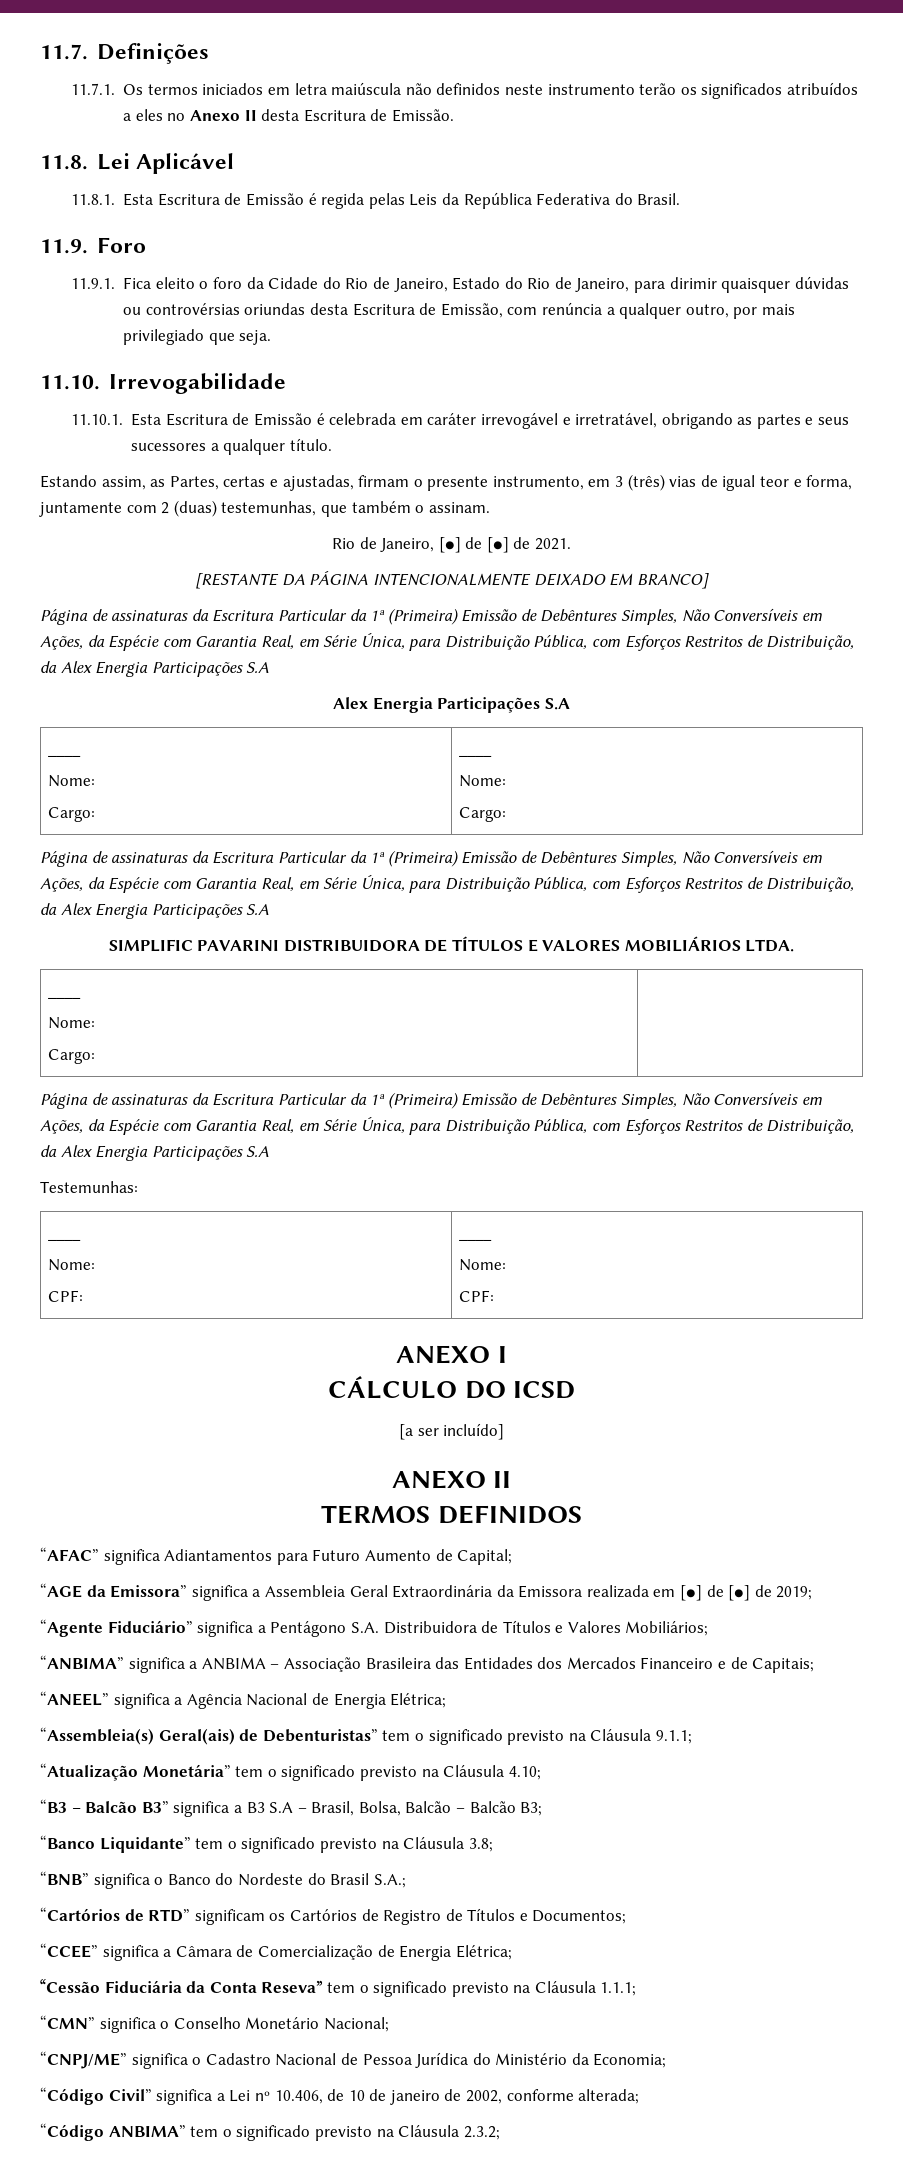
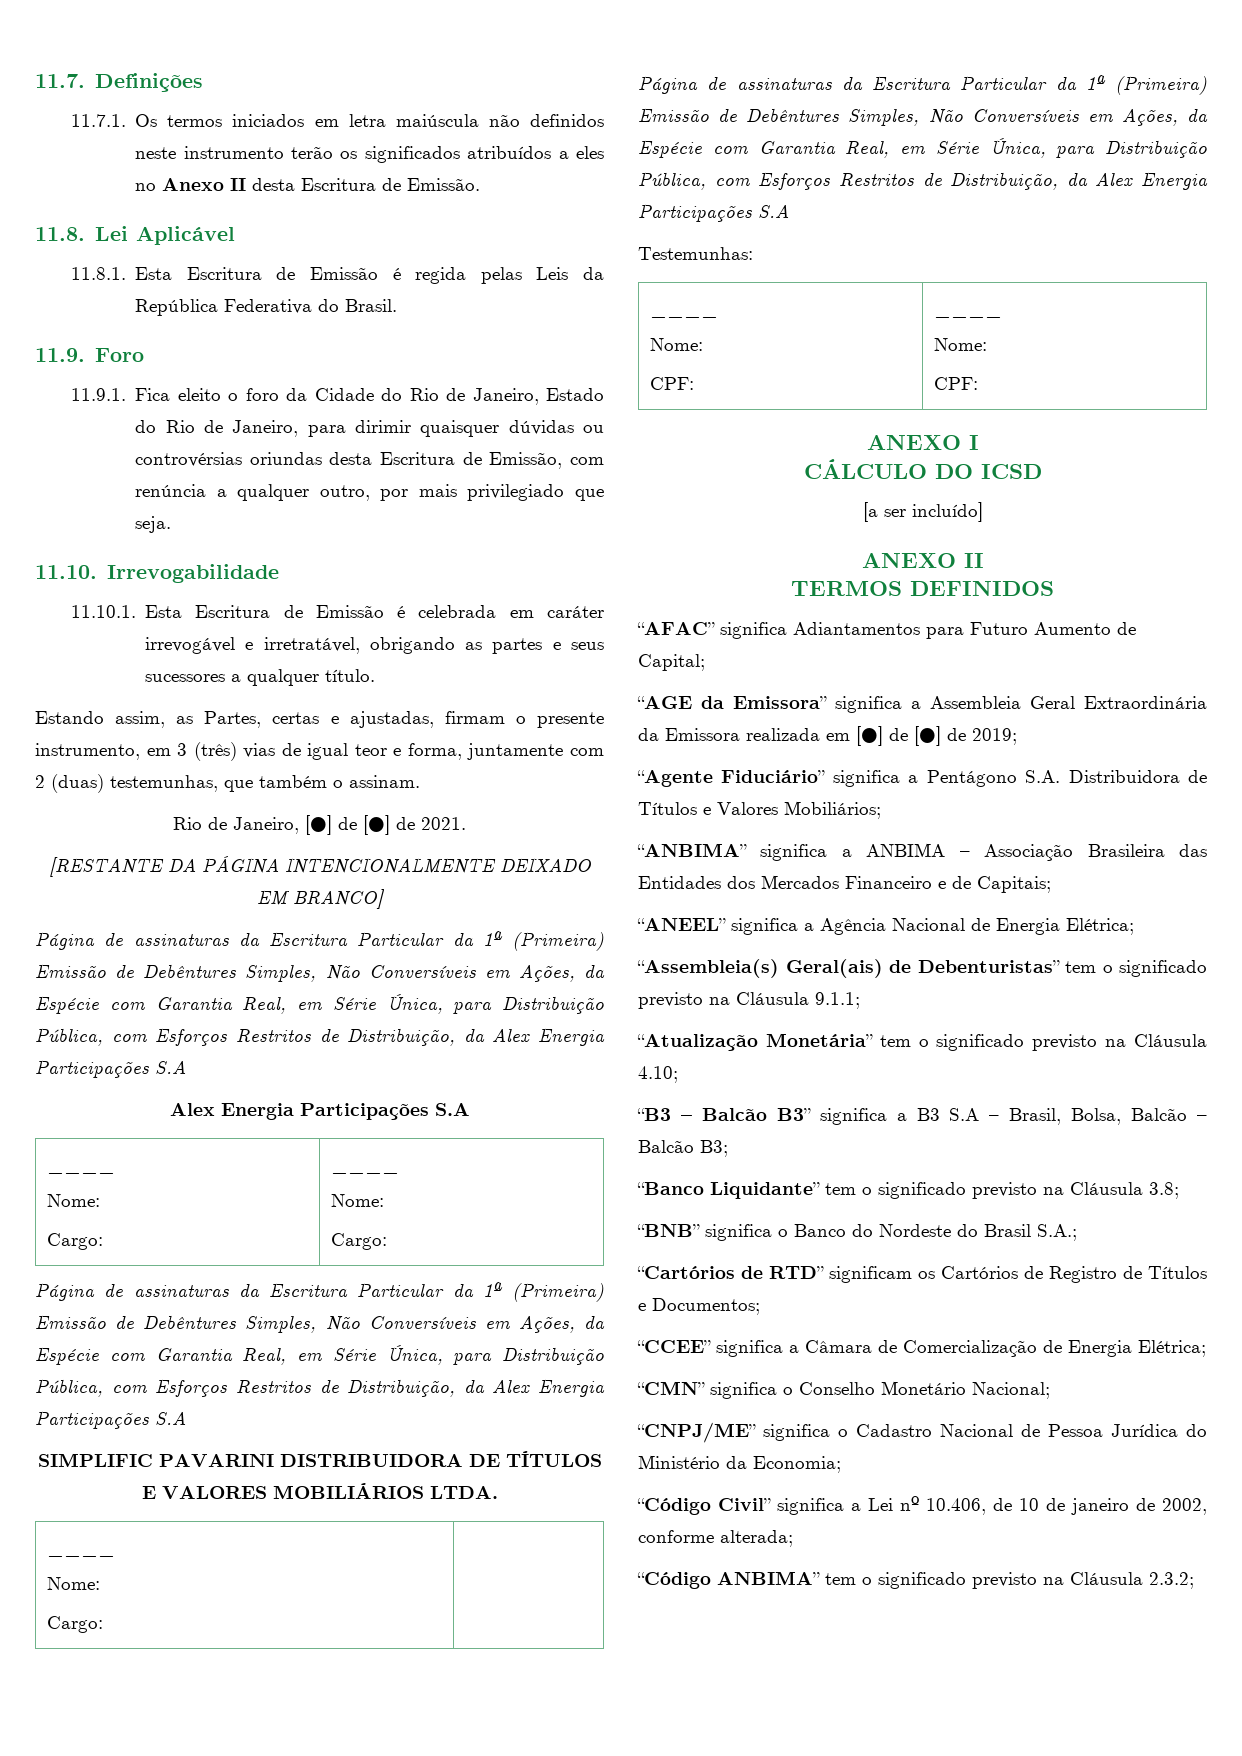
[40,1979,637,1997] // “Cessão Fiduciária da Conta Reseva” tem o significado previsto na Cláusula 1.1.1; -> (1206, 1348) none

